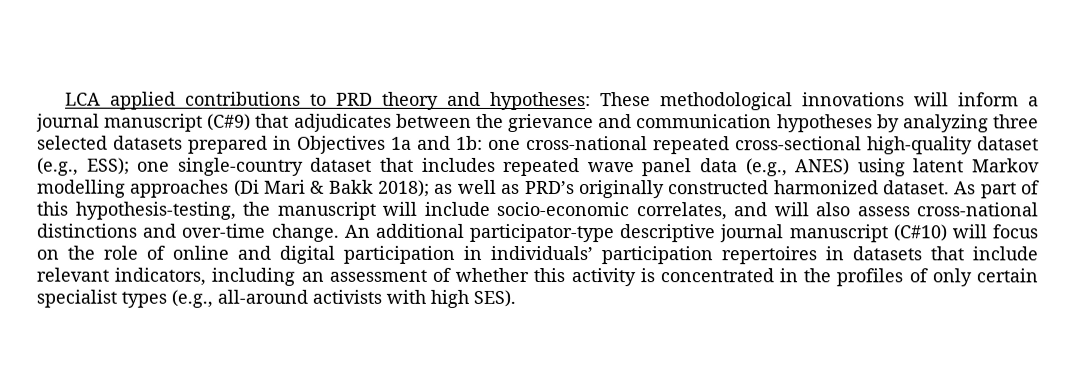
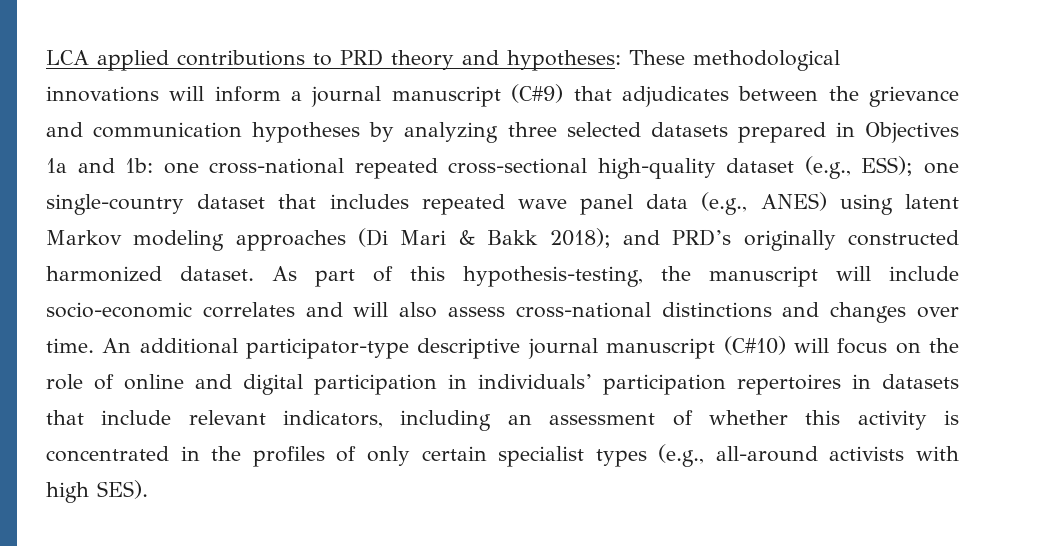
[36,179,126,198] modelling -> [133,230,225,251] modeling
[433,179,521,194] as well as -> [622,230,660,245] and
[635,202,727,221] correlates, -> [202,302,295,318] correlates
[181,223,339,242] over-time change. -> [830,302,959,323] [46,338,94,353] changes over time.

